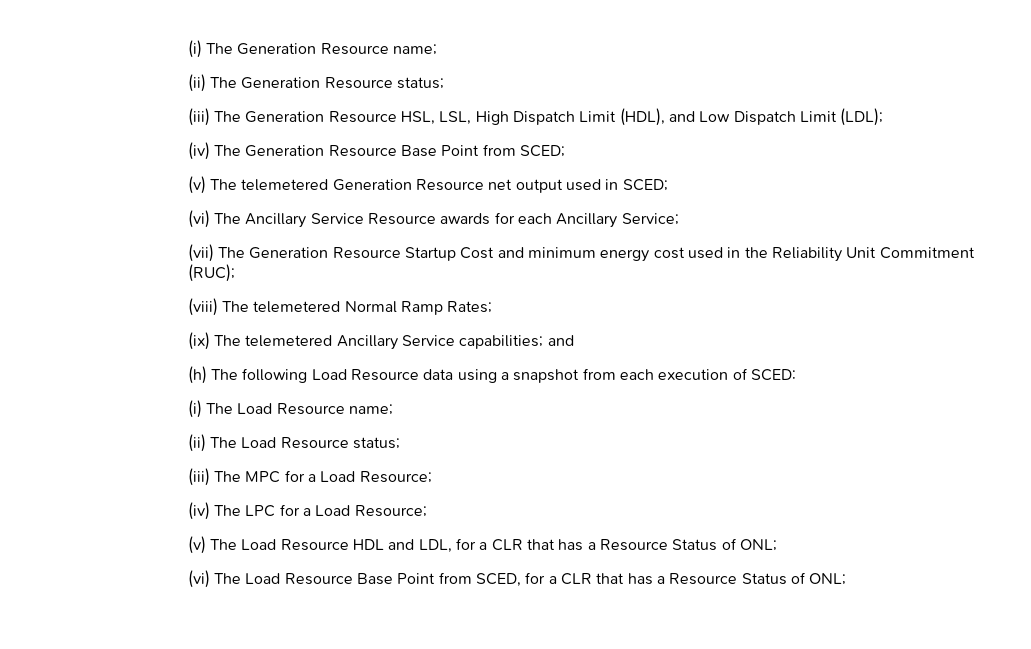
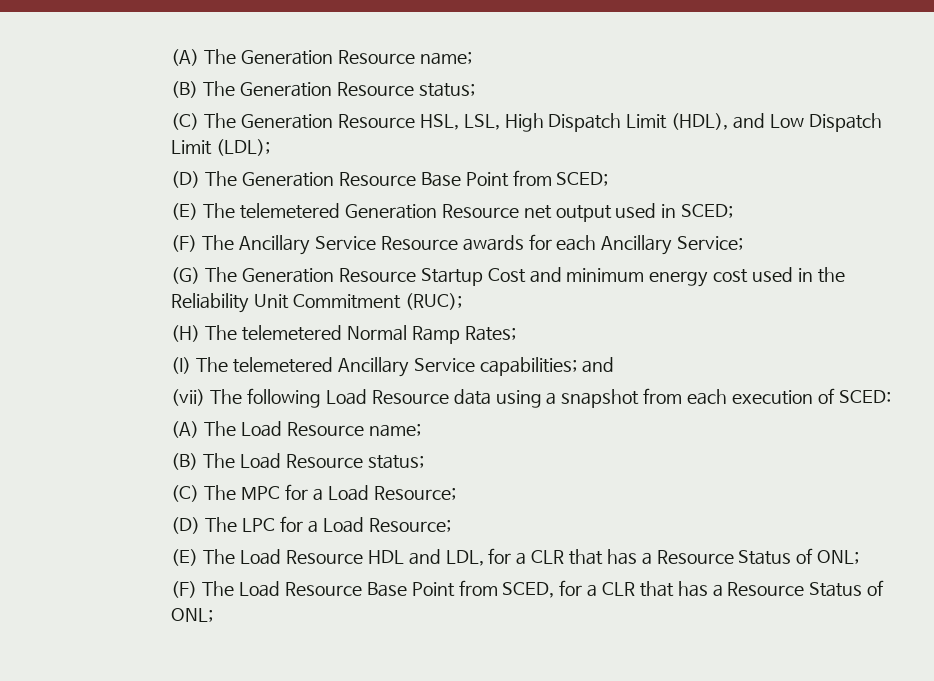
[187,40,202,58] (i) -> [171,49,200,66] (A)
[187,74,206,92] (ii) -> [171,81,199,98] (B)
[187,108,210,126] (iii) -> [171,113,200,130] (C)
[187,142,210,160] (iv) -> [171,171,201,188] (D)
[187,176,206,194] (v) -> [171,203,199,220] (E)
[187,210,210,228] (vi) -> [171,235,198,252] (F)
[187,244,214,262] (vii) -> [171,267,201,284] (G)
[187,298,218,316] (viii) -> [171,325,201,342] (H)
[187,332,210,350] (ix) -> [171,357,192,374] (I)
[187,366,207,384] (h) -> [171,389,206,406] (vii)
[187,400,202,418] (i) -> [171,421,200,438] (A)
[187,434,206,452] (ii) -> [171,453,199,470] (B)
[187,468,210,486] (iii) -> [171,485,200,502] (C)
[187,502,210,520] (iv) -> [171,517,201,534] (D)
[187,536,206,554] (v) -> [171,549,199,566] (E)
[187,570,210,588] (vi) -> [171,581,198,598] (F)

